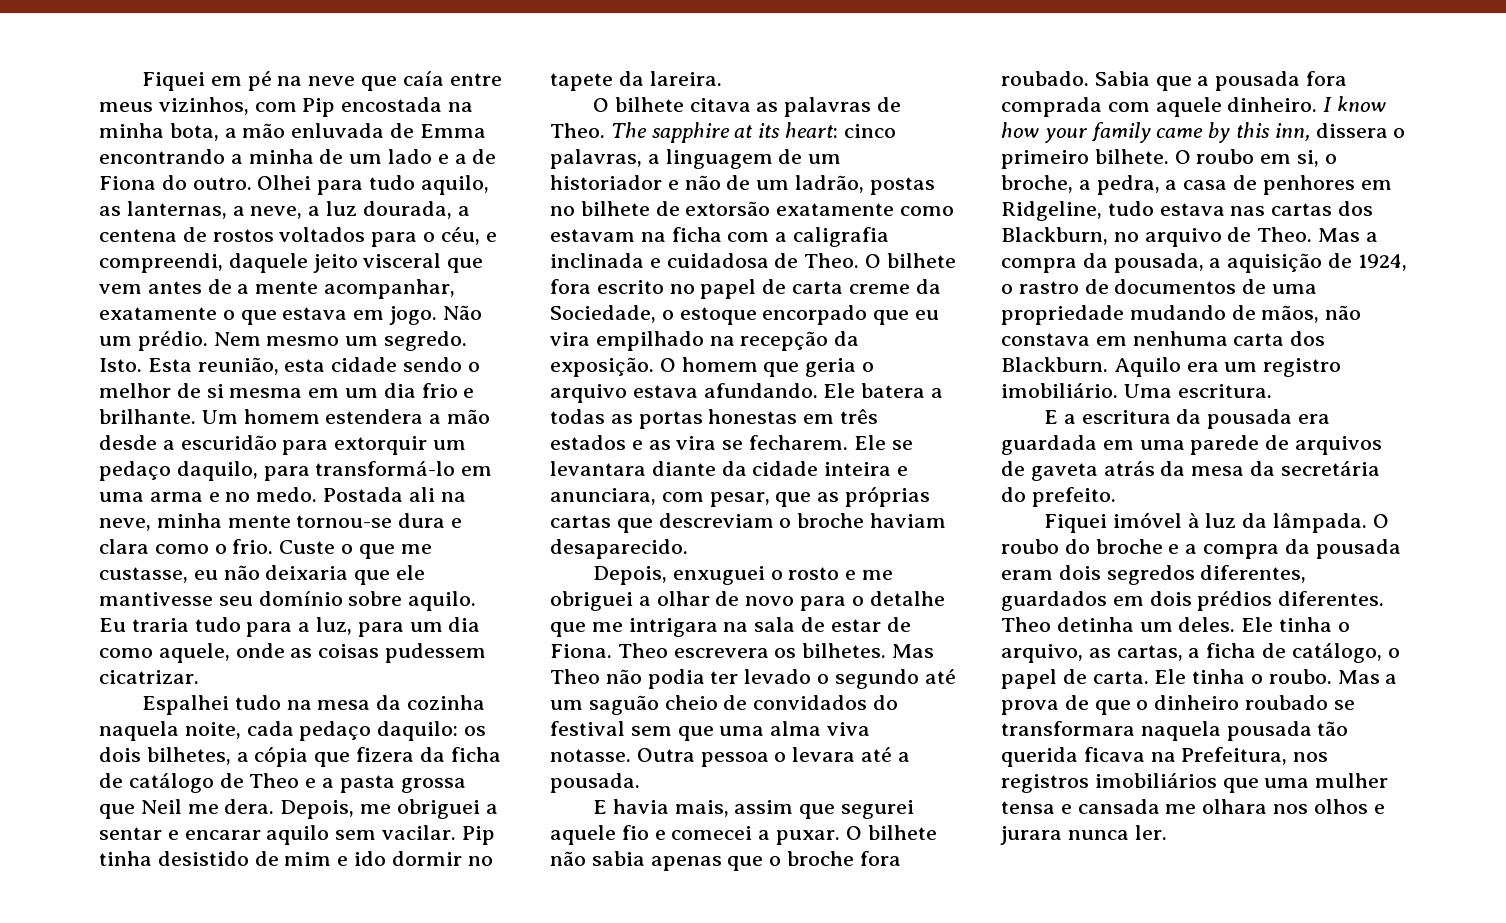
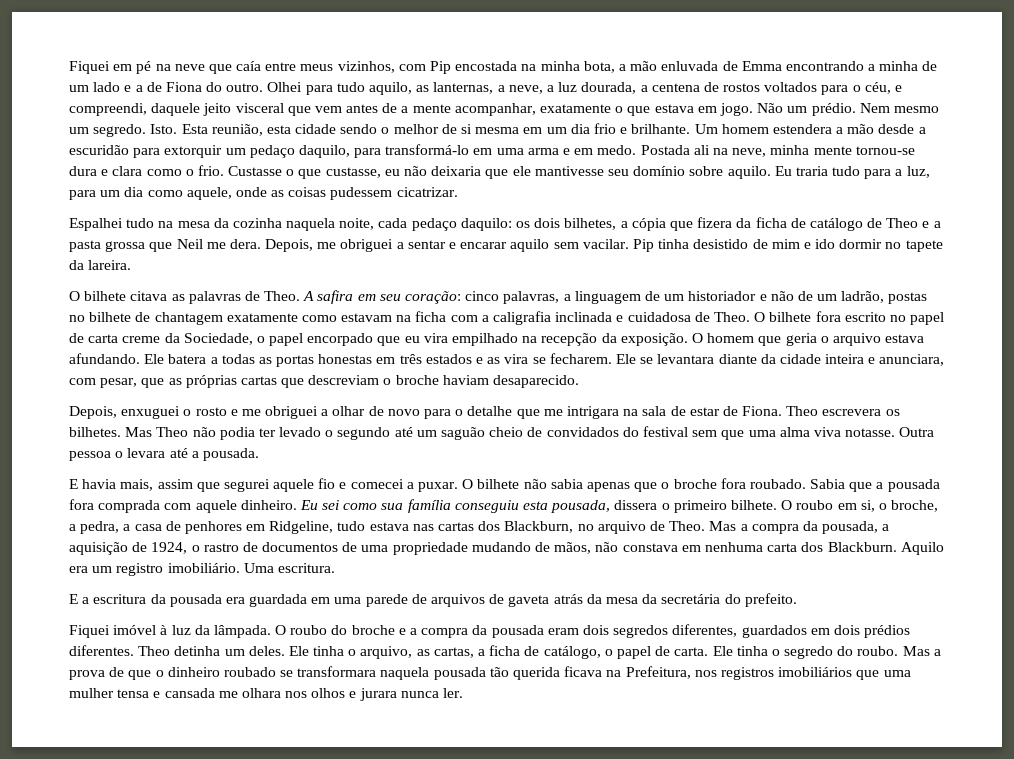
[225,492,251,502] no -> [574,148,594,155] em
[279,540,432,559] Custe o que me -> [228,166,322,179] Custasse o que
[610,122,839,143] The sapphire at its heart: -> [303,290,462,304] A safira em seu coração:
[685,201,771,216] extorsão -> [154,312,223,325] chantagem
[679,307,757,325] estoque -> [269,333,304,346] papel
[1323,96,1387,112] [1001,122,1310,143] I know how your family came by this inn, -> [299,499,611,513] Eu sei como sua família conseguiu esta pousada,
(1264, 679) none -> [784,646,854,659] segredo do

